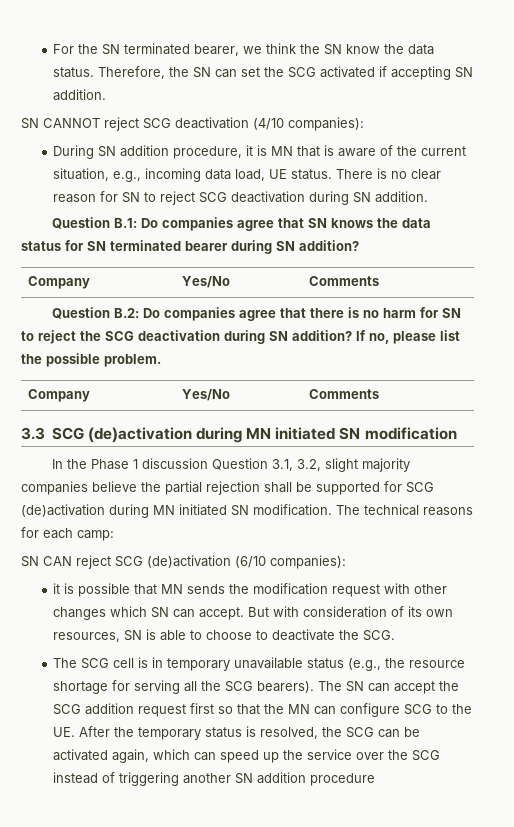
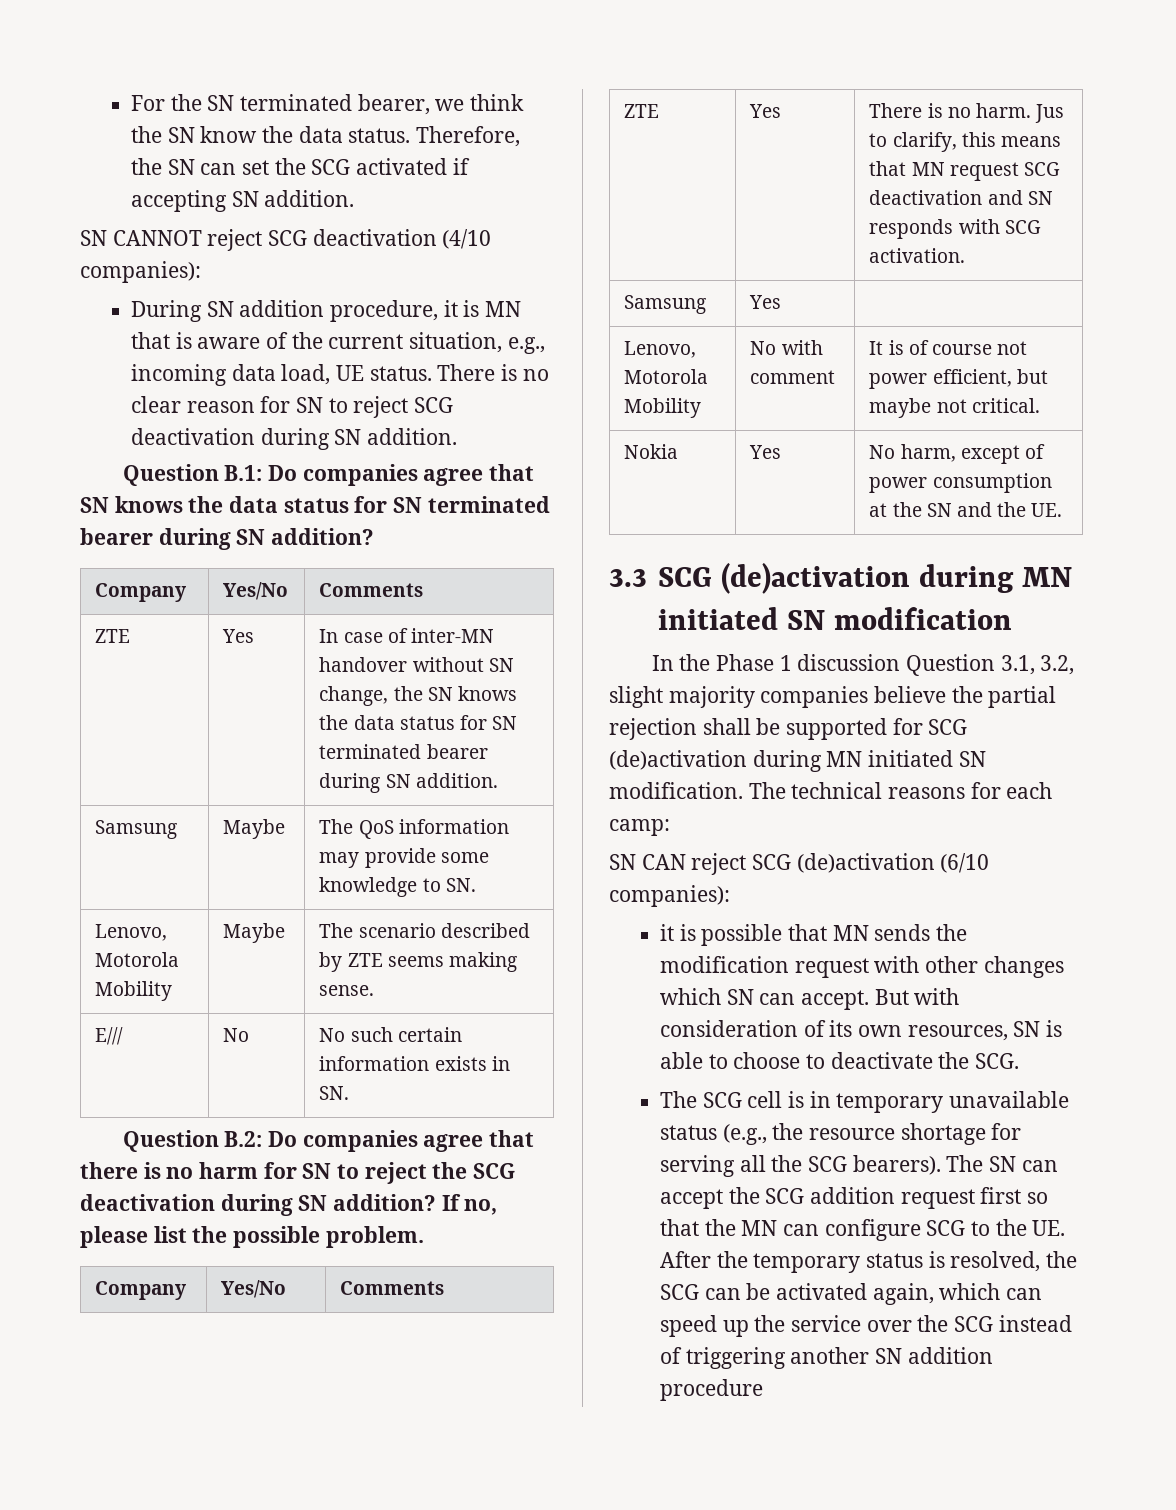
(380, 281) none -> [95,629,131,643] [222,629,255,643] [319,628,494,643] [319,657,514,672] [319,686,517,706] [319,715,517,730] [319,744,488,759] [319,773,498,793] [95,820,178,839] [223,819,286,839] [319,819,509,839] [319,848,489,868] [319,877,476,897] [95,924,168,941] [95,952,180,967] [95,981,173,1001] [223,923,286,943] [319,923,530,938] [319,952,517,972] [319,985,375,996] [95,1027,124,1045] [223,1028,250,1042] [319,1027,462,1042] [319,1056,510,1071] [319,1086,350,1100] // ZTE | Yes | In case of inter-MN handover without SN change, the SN knows the data status for SN terminated bearer during SN addition. // Samsung | Maybe | The QoS information may provide some knowledge to SN. // Lenovo, Motorola Mobility | Maybe | The scenario described by ZTE seems making sense. // E/// | No | No such certain information exists in SN.
(380, 394) none -> [624,104,660,118] [749,104,782,118] [869,103,1064,123] [869,132,1061,152] [869,161,1060,181] [869,190,1053,205] [869,219,1041,239] [869,248,966,263] [624,295,707,314] [749,295,782,309] [624,341,697,358] [624,369,709,384] [624,398,702,418] [750,340,823,355] [750,370,836,384] [869,340,1027,355] [869,369,1048,389] [869,398,1040,418] [624,444,679,459] [749,445,782,459] [869,444,1045,464] [869,473,1052,493] [869,502,1063,517] // ZTE | Yes | There is no harm. Jus to clarify, this means that MN request SCG deactivation and SN responds with SCG activation. // Samsung | Yes | // Lenovo, Motorola Mobility | No with comment | It is of course not power efficient, but maybe not critical. // Nokia | Yes | No harm, except of power consumption at the SN and the UE.

